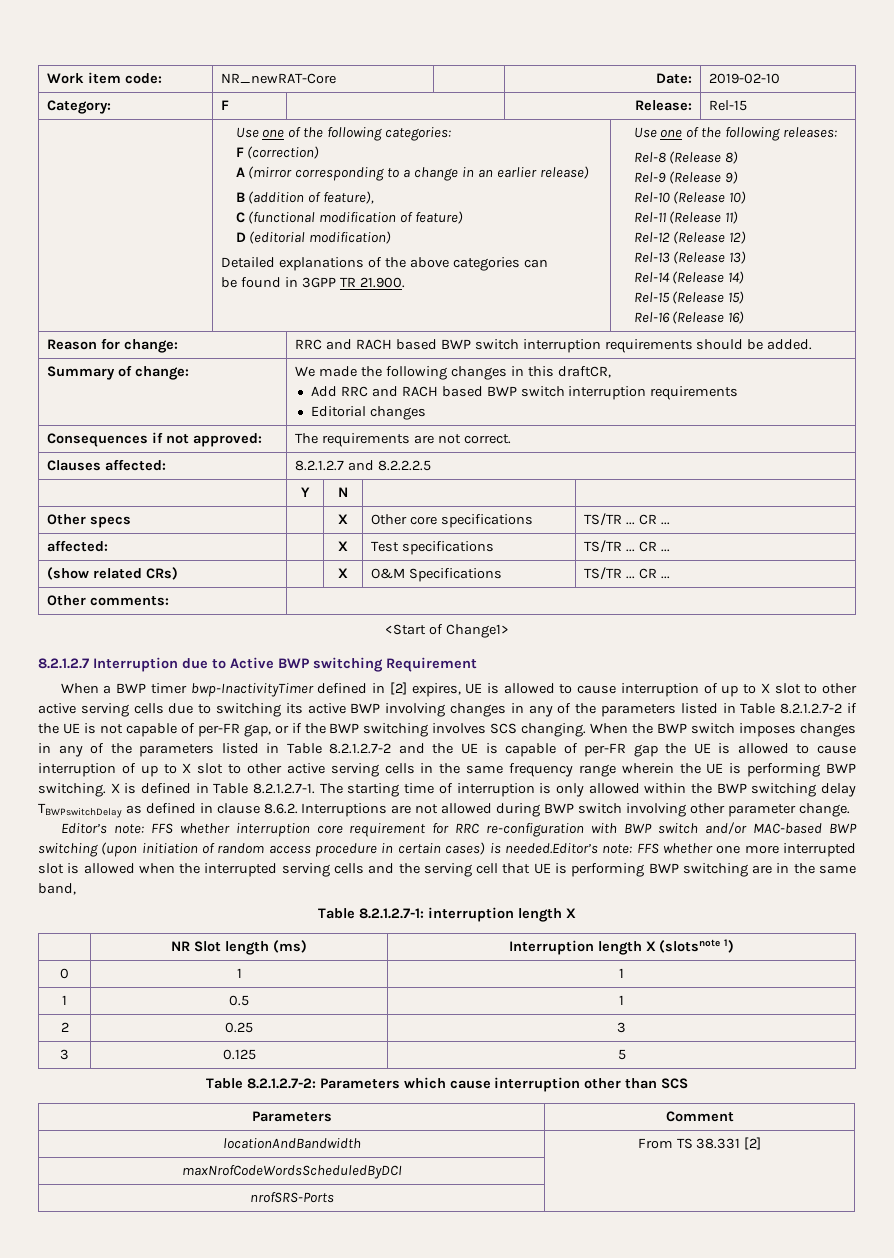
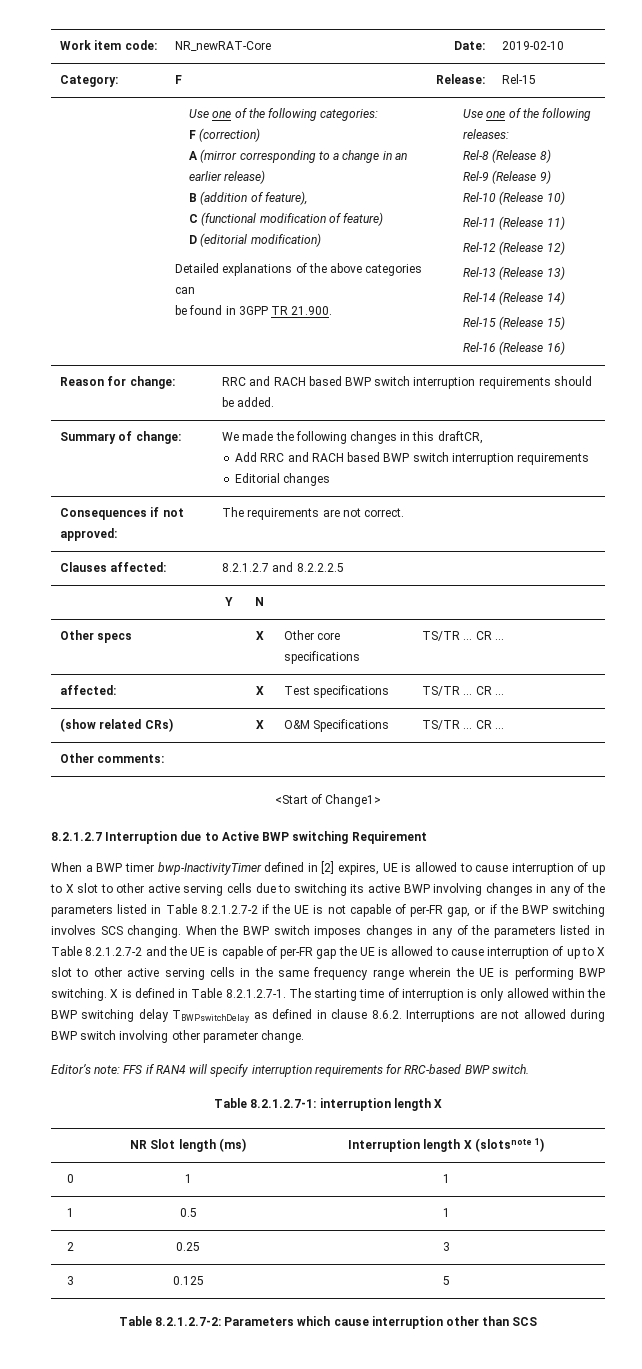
[179,822,858,837] [38,842,857,857] [38,863,857,877] [38,883,76,895] whether interruption core requirement for RRC re-configuration with BWP switch and/or MAC-based BWP switching (upon initiation of random access procedure in certain cases) is needed.Editor’s note: FFS whether one more interrupted slot is allowed when the interrupted serving cells and the serving cell that UE is performing BWP switching are in the same band, -> [145,1064,529,1077] if RAN4 will specify interruption requirements for RRC-based BWP switch.
[251,1111,332,1122] [665,1111,734,1122] [222,1138,361,1149] [637,1137,762,1150] [181,1165,402,1179] [249,1192,334,1203] // Parameters | Comment // locationAndBandwidth | From TS 38.331 [2] // maxNrofCodeWordsScheduledByDCI | // nrofSRS-Ports | -> (538, 1321) none

